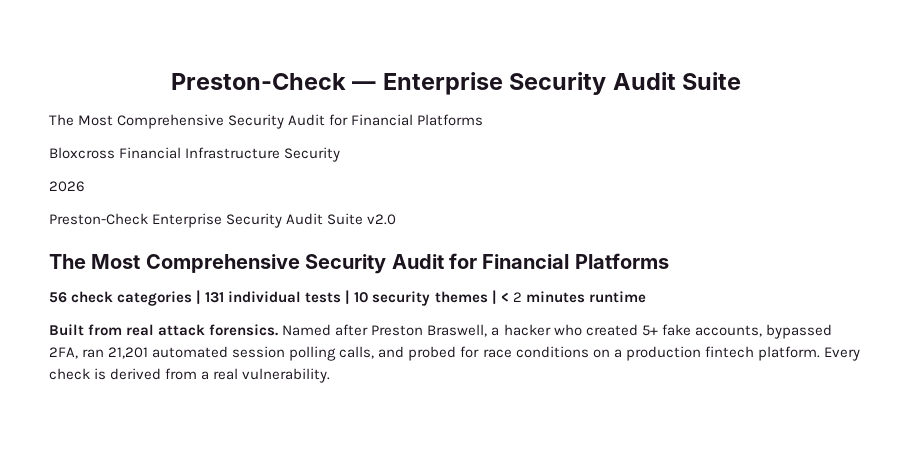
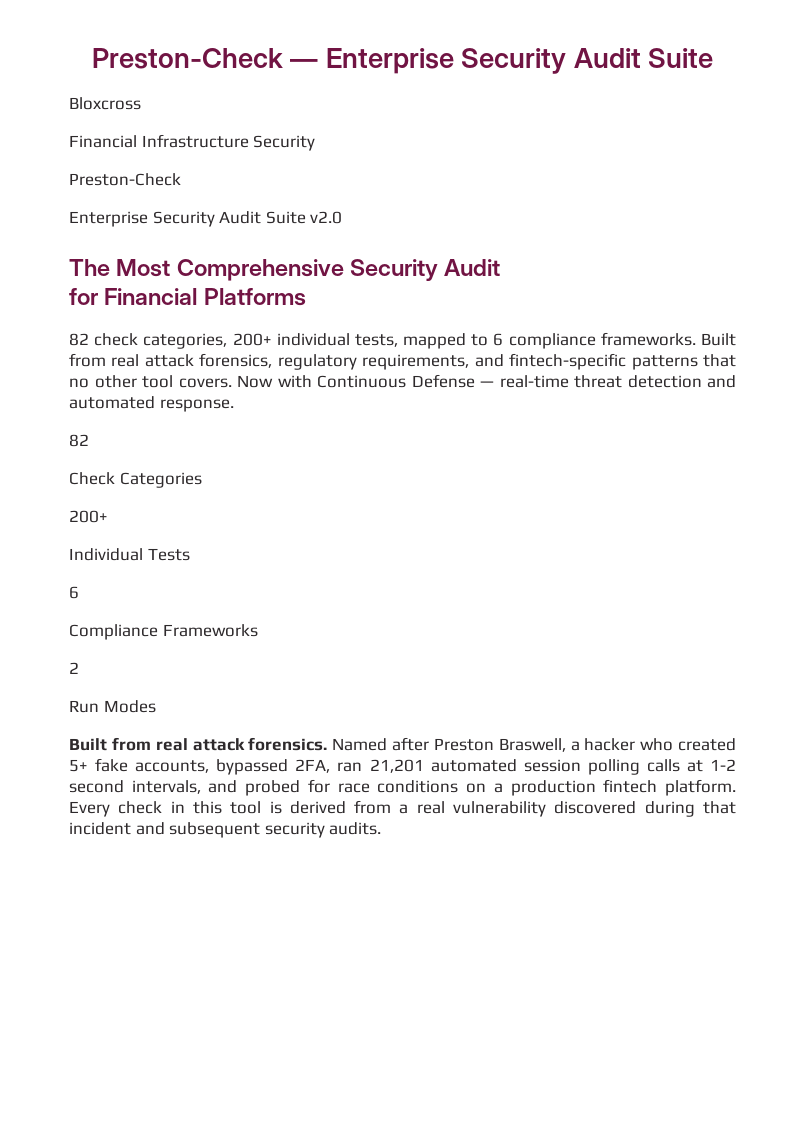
[49,114,484,129] [49,147,115,159] The Most Comprehensive Security Audit for Financial Platforms // Bloxcross -> [69,97,141,110] Bloxcross //
[49,181,85,192] [49,213,148,225] 2026 // Preston-Check -> [69,173,181,186] Preston-Check //
[448,253,669,269] [49,290,509,306] for Financial Platforms // 56 check categories | 131 individual tests | 10 security themes | < -> [69,288,306,306] [69,332,736,349] [69,353,736,370] [69,374,736,388] [69,396,234,412] [69,434,89,447] [69,472,202,488] [69,510,108,523] [69,548,190,561] [69,586,79,599] [69,624,258,640] // for Financial Platforms // 82 check categories, 200+ individual tests, mapped to 6 compliance frameworks. Built from real attack forensics, regulatory requirements, and fintech-specific patterns that no other tool covers. Now with Continuous Defense — real-time threat detection and automated response. // 82 // Check Categories // 200+ // Individual Tests // 6 // Compliance Frameworks //
[525,291,646,303] minutes runtime -> [69,700,156,713] // Run Modes
[339,346,375,359] calls, -> [646,759,737,772] [69,780,201,794] calls at 1-2 second intervals,
(90, 374) none -> [170,801,262,814] in this tool
[242,368,331,383] vulnerability. -> [453,801,736,817] [69,822,382,838] vulnerability discovered during that incident and subsequent security audits.

